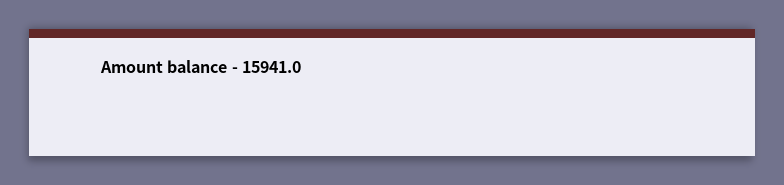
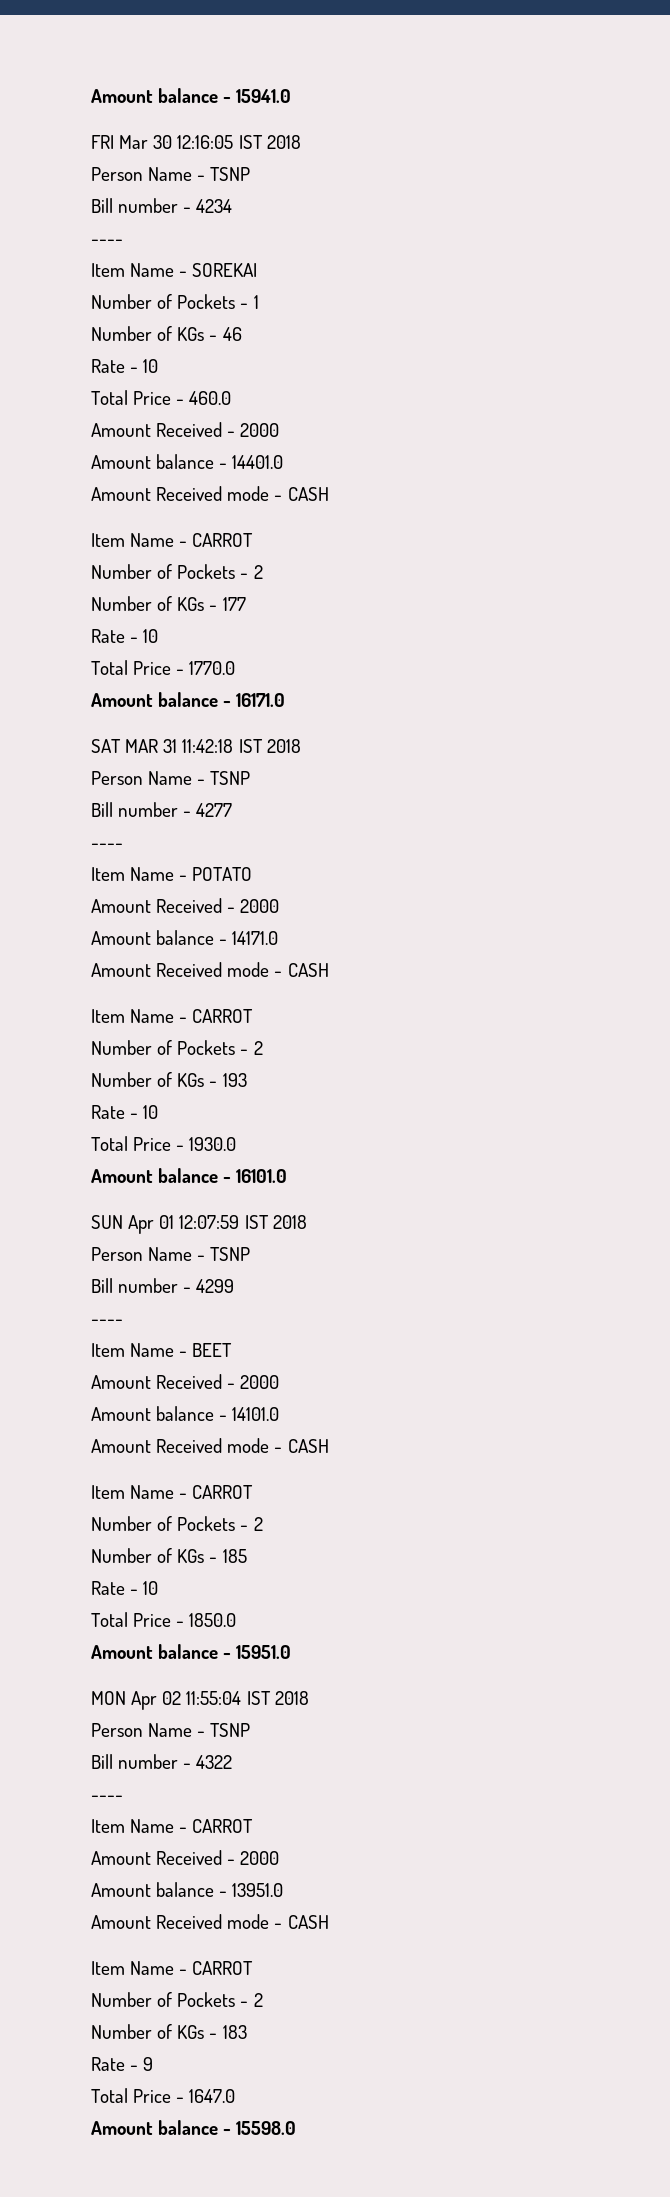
(301, 67) none -> [91,135,301,149] [91,167,251,181] [91,198,233,213] [91,239,123,245] [91,263,258,277] [91,294,259,309] [91,326,242,341] [91,359,159,373] [91,390,232,405] [91,422,280,437] [91,454,284,469] [91,486,329,501] [91,533,254,547] [91,564,263,579] [91,596,246,611] [91,629,159,643] [91,660,236,675] [91,692,286,707] [91,739,301,753] [91,771,251,785] [91,802,233,817] [91,843,123,849] [91,867,253,881] [91,898,280,913] [91,930,279,945] [91,962,329,977] [91,1009,254,1023] [91,1040,263,1055] [91,1072,247,1087] [91,1105,159,1119] [91,1136,237,1151] [91,1168,288,1183] [91,1215,307,1234] [91,1247,251,1261] [91,1278,235,1293] [91,1319,123,1325] [91,1343,233,1357] [91,1374,280,1389] [91,1406,280,1421] [91,1438,329,1453] [91,1485,254,1499] [91,1516,263,1531] [91,1548,247,1563] [91,1581,159,1595] [91,1612,237,1627] [91,1644,292,1659] [91,1691,309,1710] [91,1723,251,1737] [91,1754,233,1769] [91,1795,123,1801] [91,1819,254,1833] [91,1850,280,1865] [91,1882,284,1897] [91,1914,329,1929] [91,1961,254,1975] [91,1992,263,2007] [91,2024,247,2039] [91,2057,154,2071] [91,2088,236,2103] [91,2120,297,2135] // FRI Mar 30 12:16:05 IST 2018 // Person Name - TSNP // Bill number - 4234 // ---- // Item Name - SOREKAI // Number of Pockets - 1 // Number of KGs - 46 // Rate - 10 // Total Price - 460.0 // Amount Received - 2000 // Amount balance - 14401.0 // Amount Received mode - CASH // Item Name - CARROT // Number of Pockets - 2 // Number of KGs - 177 // Rate - 10 // Total Price - 1770.0 // Amount balance - 16171.0 // SAT MAR 31 11:42:18 IST 2018 // Person Name - TSNP // Bill number - 4277 // ---- // Item Name - POTATO // Amount Received - 2000 // Amount balance - 14171.0 // Amount Received mode - CASH // Item Name - CARROT // Number of Pockets - 2 // Number of KGs - 193 // Rate - 10 // Total Price - 1930.0 // Amount balance - 16101.0 // SUN Apr 01 12:07:59 IST 2018 // Person Name - TSNP // Bill number - 4299 // ---- // Item Name - BEET // Amount Received - 2000 // Amount balance - 14101.0 // Amount Received mode - CASH // Item Name - CARROT // Number of Pockets - 2 // Number of KGs - 185 // Rate - 10 // Total Price - 1850.0 // Amount balance - 15951.0 // MON Apr 02 11:55:04 IST 2018 // Person Name - TSNP // Bill number - 4322 // ---- // Item Name - CARROT // Amount Received - 2000 // Amount balance - 13951.0 // Amount Received mode - CASH // Item Name - CARROT // Number of Pockets - 2 // Number of KGs - 183 // Rate - 9 // Total Price - 1647.0 // Amount balance - 15598.0

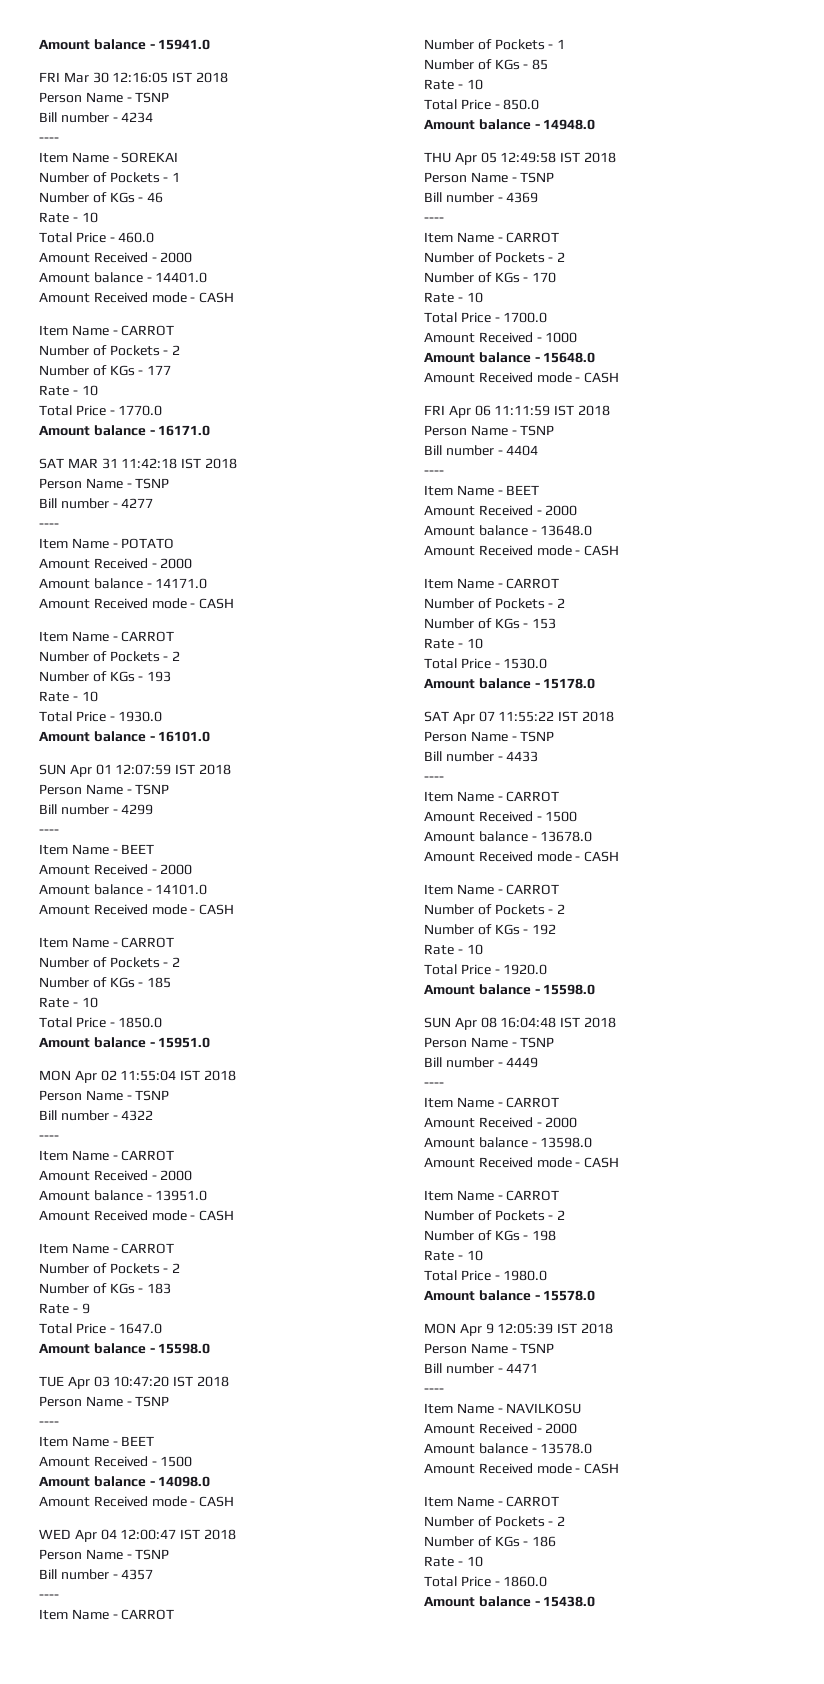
(297, 2128) none -> [39,1376,229,1389] [39,1396,170,1407] [39,1421,59,1426] [39,1436,155,1447] [39,1456,193,1467] [39,1476,211,1487] [39,1496,235,1507] [39,1529,236,1542] [39,1549,170,1560] [39,1569,154,1580] [39,1594,59,1599] [39,1609,175,1620] [424,39,566,50] [424,59,549,70] [424,79,483,90] [424,99,540,110] [424,119,596,130] [424,152,616,165] [424,172,555,183] [424,192,539,203] [424,217,444,222] [424,232,560,243] [424,252,566,263] [424,272,557,283] [424,292,483,303] [424,312,548,323] [424,332,578,343] [424,352,596,363] [424,372,620,383] [424,405,610,418] [424,425,555,436] [424,445,539,456] [424,470,444,475] [424,485,540,496] [424,505,578,516] [424,525,593,536] [424,545,620,556] [424,578,560,589] [424,598,566,609] [424,618,557,629] [424,638,483,649] [424,658,548,669] [424,678,596,689] [424,711,614,724] [424,731,555,742] [424,751,539,762] [424,776,444,781] [424,791,560,802] [424,811,578,822] [424,831,593,842] [424,851,620,862] [424,884,560,895] [424,904,566,915] [424,924,557,935] [424,944,483,955] [424,964,548,975] [424,984,596,995] [424,1017,616,1030] [424,1037,555,1048] [424,1057,539,1068] [424,1082,444,1087] [424,1097,560,1108] [424,1117,578,1128] [424,1137,593,1148] [424,1157,620,1168] [424,1190,560,1201] [424,1210,566,1221] [424,1230,557,1241] [424,1250,483,1261] [424,1270,548,1281] [424,1290,596,1301] [424,1323,613,1336] [424,1343,555,1354] [424,1363,539,1374] [424,1388,444,1393] [424,1403,582,1414] [424,1423,578,1434] [424,1443,593,1454] [424,1463,620,1474] [424,1496,560,1507] [424,1516,566,1527] [424,1536,557,1547] [424,1556,483,1567] [424,1576,548,1587] [424,1596,596,1607] // TUE Apr 03 10:47:20 IST 2018 // Person Name - TSNP // ---- // Item Name - BEET // Amount Received - 1500 // Amount balance - 14098.0 // Amount Received mode - CASH // WED Apr 04 12:00:47 IST 2018 // Person Name - TSNP // Bill number - 4357 // ---- // Item Name - CARROT // Number of Pockets - 1 // Number of KGs - 85 // Rate - 10 // Total Price - 850.0 // Amount balance - 14948.0 // THU Apr 05 12:49:58 IST 2018 // Person Name - TSNP // Bill number - 4369 // ---- // Item Name - CARROT // Number of Pockets - 2 // Number of KGs - 170 // Rate - 10 // Total Price - 1700.0 // Amount Received - 1000 // Amount balance - 15648.0 // Amount Received mode - CASH // FRI Apr 06 11:11:59 IST 2018 // Person Name - TSNP // Bill number - 4404 // ---- // Item Name - BEET // Amount Received - 2000 // Amount balance - 13648.0 // Amount Received mode - CASH // Item Name - CARROT // Number of Pockets - 2 // Number of KGs - 153 // Rate - 10 // Total Price - 1530.0 // Amount balance - 15178.0 // SAT Apr 07 11:55:22 IST 2018 // Person Name - TSNP // Bill number - 4433 // ---- // Item Name - CARROT // Amount Received - 1500 // Amount balance - 13678.0 // Amount Received mode - CASH // Item Name - CARROT // Number of Pockets - 2 // Number of KGs - 192 // Rate - 10 // Total Price - 1920.0 // Amount balance - 15598.0 // SUN Apr 08 16:04:48 IST 2018 // Person Name - TSNP // Bill number - 4449 // ---- // Item Name - CARROT // Amount Received - 2000 // Amount balance - 13598.0 // Amount Received mode - CASH // Item Name - CARROT // Number of Pockets - 2 // Number of KGs - 198 // Rate - 10 // Total Price - 1980.0 // Amount balance - 15578.0 // MON Apr 9 12:05:39 IST 2018 // Person Name - TSNP // Bill number - 4471 // ---- // Item Name - NAVILKOSU // Amount Received - 2000 // Amount balance - 13578.0 // Amount Received mode - CASH // Item Name - CARROT // Number of Pockets - 2 // Number of KGs - 186 // Rate - 10 // Total Price - 1860.0 // Amount balance - 15438.0

